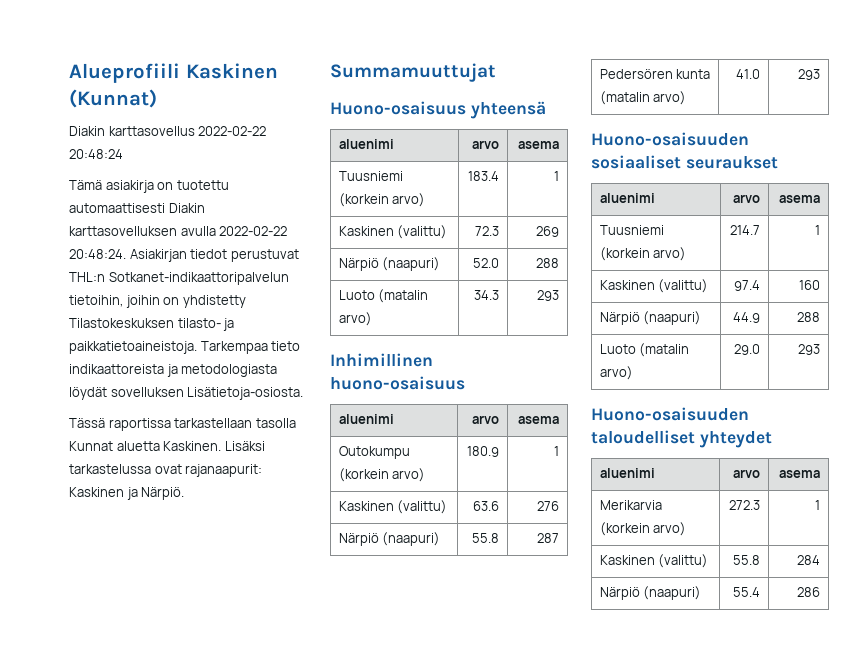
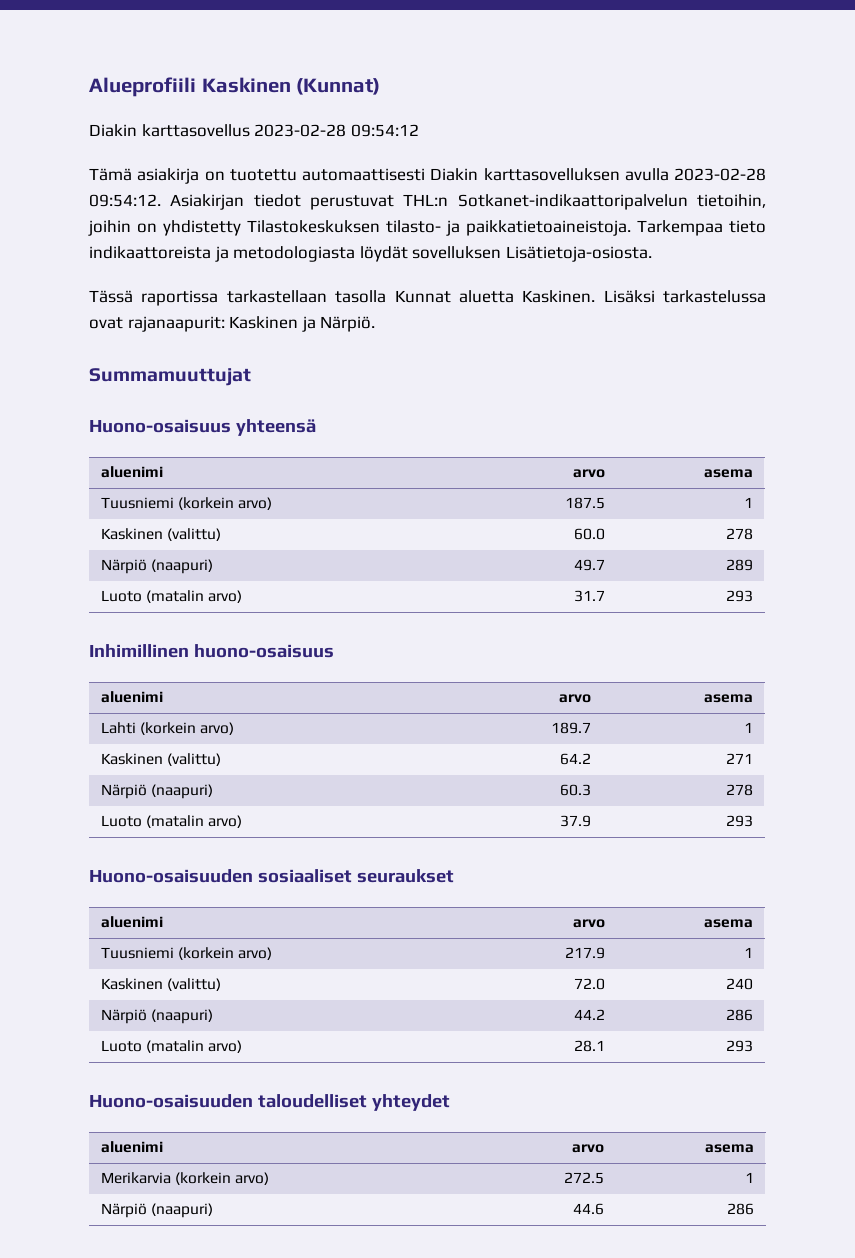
[198,126,267,136] [69,149,123,159] 2022-02-22 20:48:24 -> [254,124,419,137] 2023-02-28 09:54:12
[219,226,288,236] [69,249,126,259] 2022-02-22 20:48:24. -> [674,168,766,181] [89,194,161,207] 2023-02-28 09:54:12.
[468,171,500,181] [554,171,560,181] [338,225,448,239] [475,226,500,236] [536,226,560,237] [338,257,441,271] [473,258,500,268] [536,258,560,268] [338,289,429,303] [338,312,372,326] [474,290,500,300] 183.4 | 1 // Kaskinen (valittu) | 72.3 | 269 // Närpiö (naapuri) | 52.0 | 288 // Luoto (matalin arvo) | 34.3 -> [564,497,605,509] [743,497,753,508] [101,528,222,541] [573,528,605,540] [725,528,753,540] [101,559,214,574] [573,559,605,571] [725,559,753,571] [101,590,243,603] [573,590,605,602] 187.5 | 1 // Kaskinen (valittu) | 60.0 | 278 // Närpiö (naapuri) | 49.7 | 289 // Luoto (matalin arvo) | 31.7
[338,446,410,459] [338,468,426,482] [467,446,500,457] [554,446,560,456] [338,500,448,514] [473,501,500,511] [537,501,560,511] [338,532,441,546] [472,533,500,543] [537,533,560,543] [599,69,711,79] [599,91,687,105] [736,69,761,79] Outokumpu (korkein arvo) | 180.9 | 1 // Kaskinen (valittu) | 63.6 | 276 // Närpiö (naapuri) | 55.8 | 287 // Pedersören kunta (matalin arvo) | 41.0 -> [101,722,235,735] [550,722,591,734] [743,722,753,733] [101,753,222,766] [559,753,591,765] [725,753,753,764] [101,784,214,799] [559,784,591,796] [725,784,753,796] [101,815,243,828] [559,815,591,827] Lahti (korkein arvo) | 189.7 | 1 // Kaskinen (valittu) | 64.2 | 271 // Närpiö (naapuri) | 60.3 | 278 // Luoto (matalin arvo) | 37.9
[730,225,761,235] [815,225,821,235] [599,279,709,293] [734,280,761,291] [799,280,821,290] [599,311,702,325] [733,312,761,323] [797,312,821,322] [599,343,690,357] [599,366,633,380] [734,344,761,355] 214.7 | 1 // Kaskinen (valittu) | 97.4 | 160 // Närpiö (naapuri) | 44.9 | 288 // Luoto (matalin arvo) | 29.0 -> [564,947,605,959] [743,947,753,958] [101,978,222,991] [573,978,605,990] [725,978,753,990] [101,1009,214,1024] [573,1009,605,1020] [725,1009,753,1021] [101,1040,243,1053] [573,1040,605,1052] 217.9 | 1 // Kaskinen (valittu) | 72.0 | 240 // Närpiö (naapuri) | 44.2 | 286 // Luoto (matalin arvo) | 28.1
[729,500,761,510] [815,500,821,510] [599,554,709,568] [733,555,761,565] [797,555,821,565] [599,586,702,600] [733,587,761,597] 272.3 | 1 // Kaskinen (valittu) | 55.8 | 284 // Närpiö (naapuri) | 55.4 -> [563,1172,604,1184] [744,1172,754,1183] [101,1203,214,1218] [572,1203,604,1215] 272.5 | 1 // Närpiö (naapuri) | 44.6

